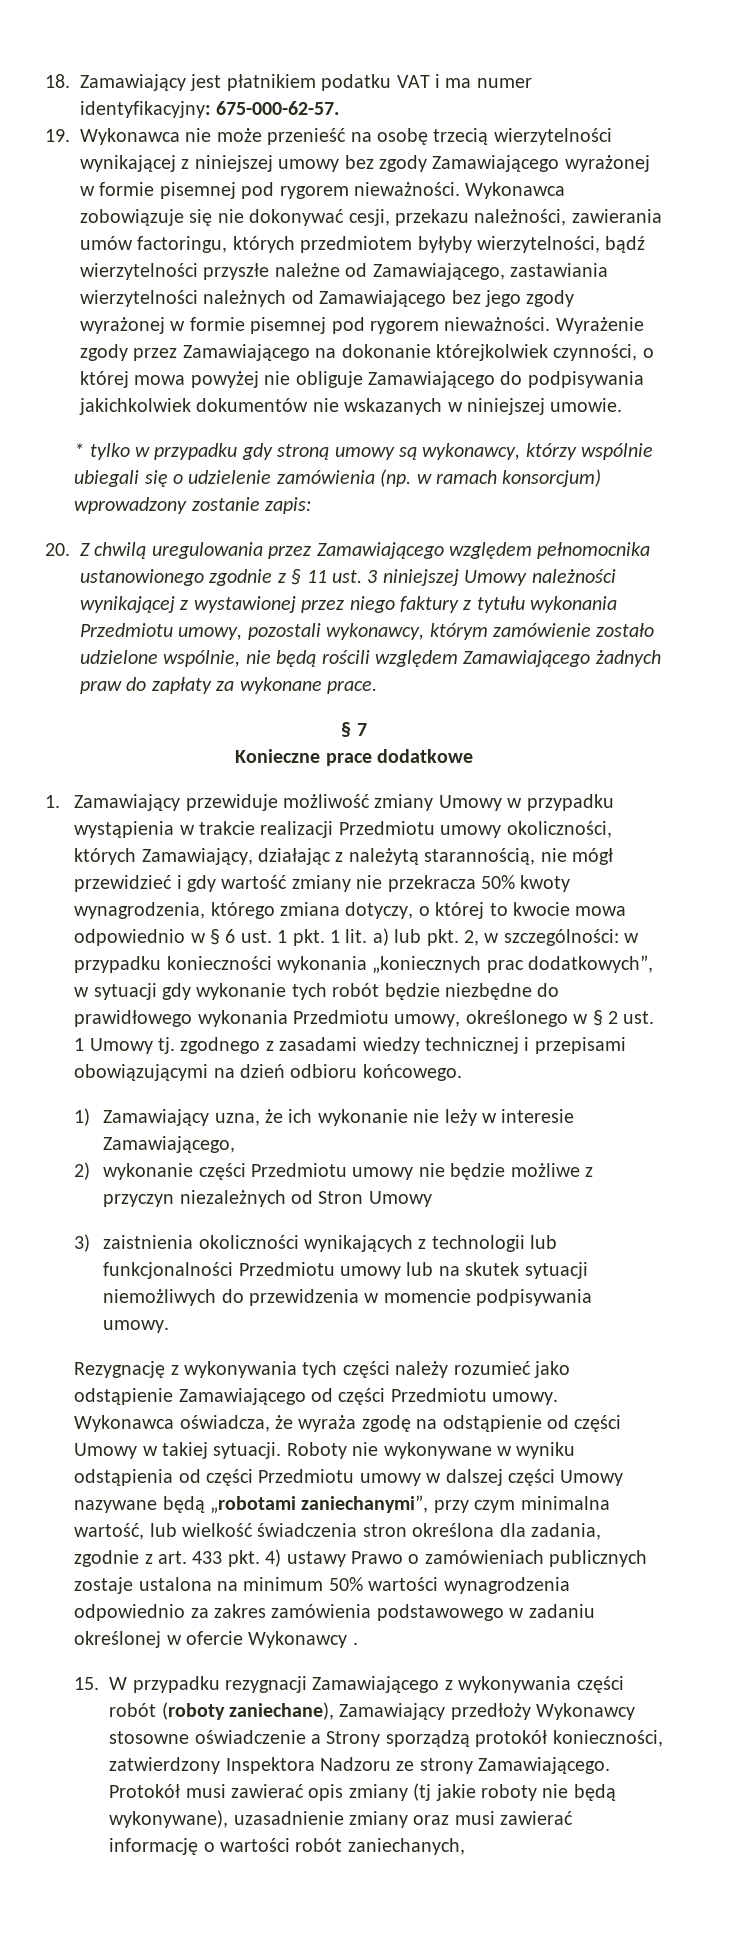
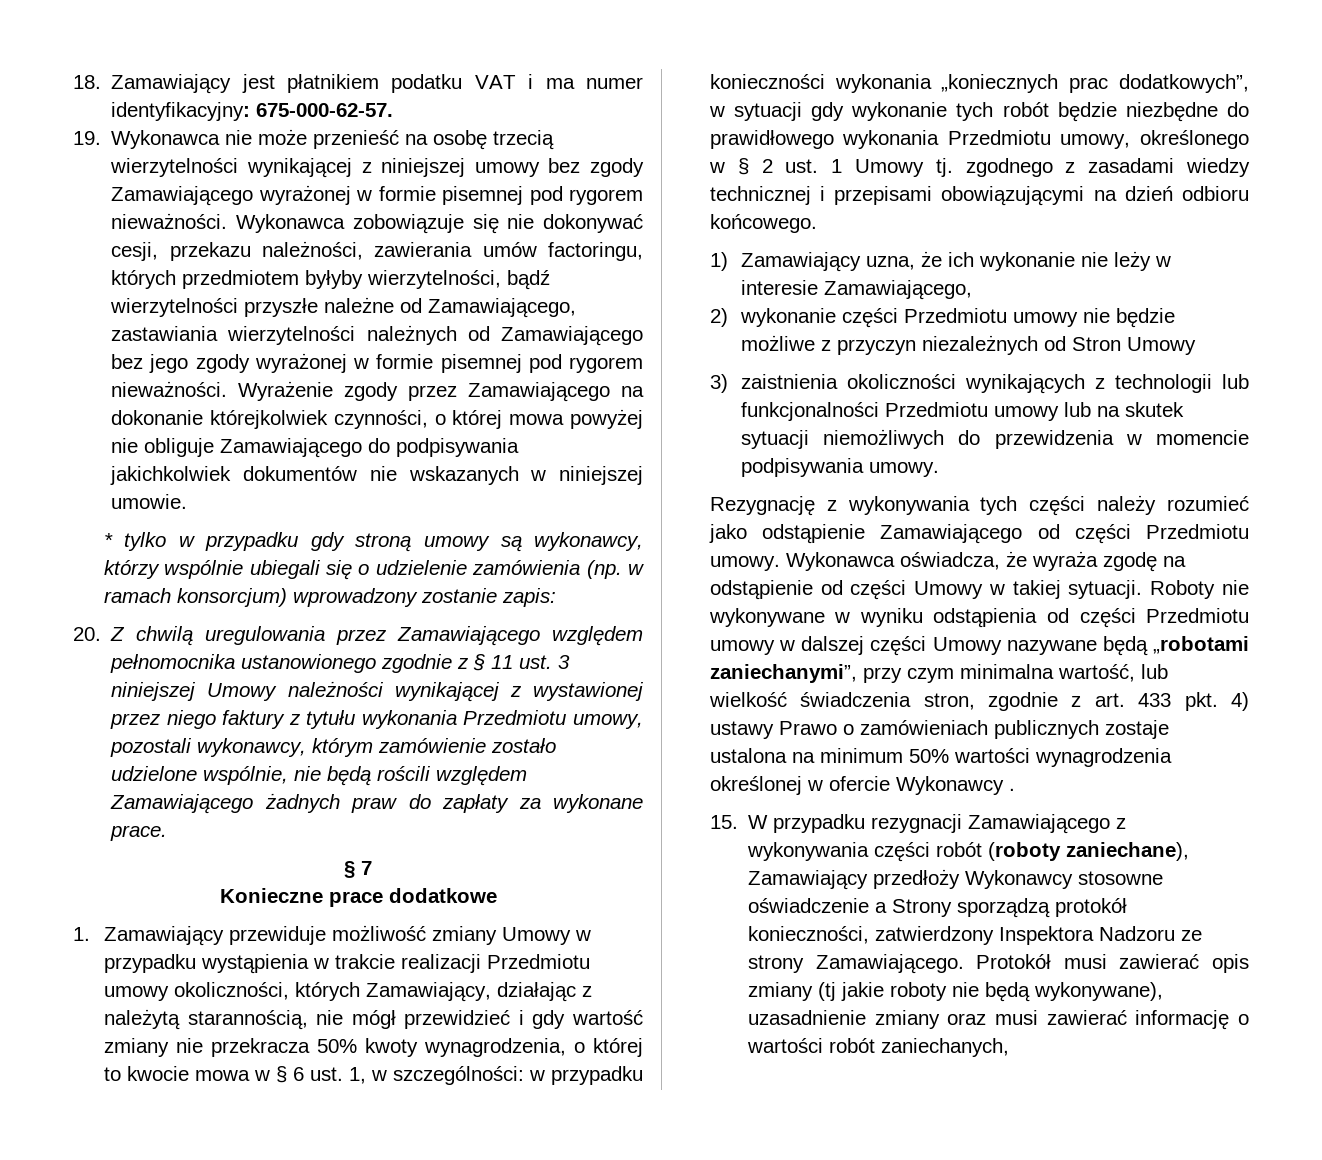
[210,902,414,919] którego zmiana dotyczy, -> (566, 1047) none
[74,929,186,946] odpowiednio -> (250, 1075) none
[277,928,479,946] 1 pkt. 1 lit. a) lub pkt. 2, -> [348,1067,366,1084] 1,
[362,1523,601,1540] stron określona dla zadania, -> [923,693,975,710] stron,
[74,1604,595,1621] odpowiednio za zakres zamówienia podstawowego w zadaniu -> (1172, 757) none

